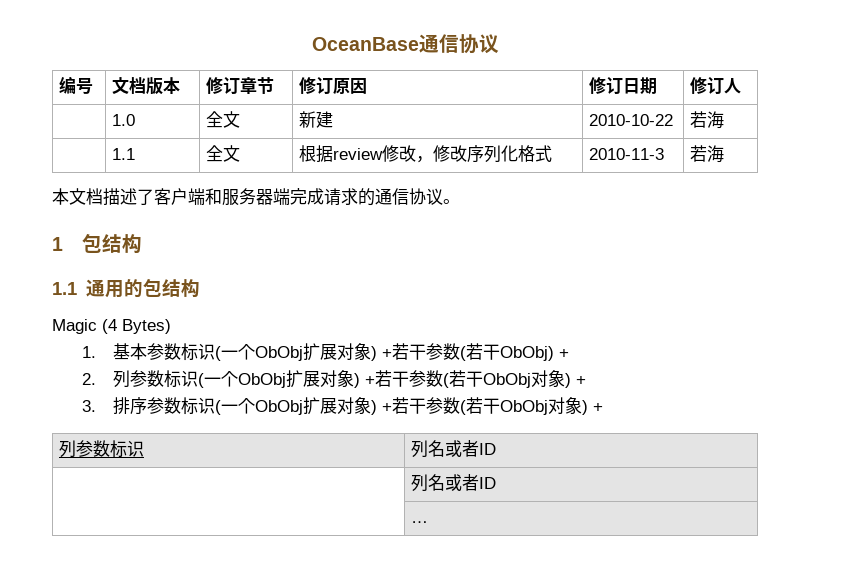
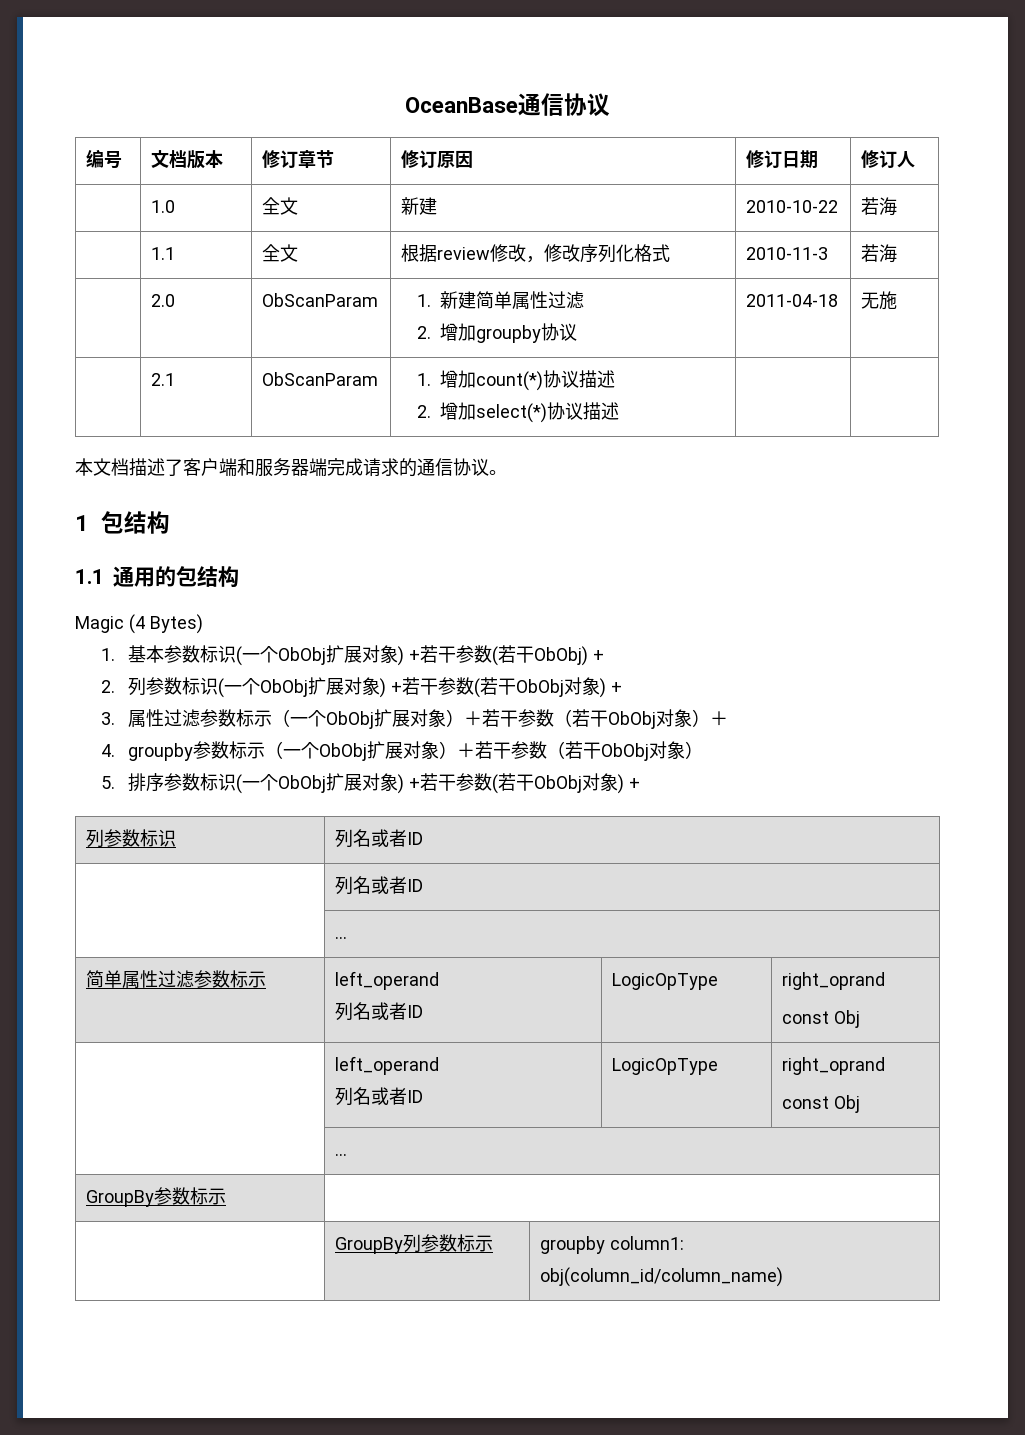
(725, 154) none -> [151,294,176,307] [262,293,379,307] [417,291,585,309] [417,323,578,343] [746,294,839,307] [861,291,898,310] [151,373,176,386] [262,372,379,386] [417,370,616,391] [417,402,620,423] // | 2.0 | ObScanParam | 1.新建简单属性过滤 // 2.增加groupby协议 | 2011-04-18 | 无施 // | 2.1 | ObScanParam | 1.增加count(*)协议描述 // 2.增加select(*)协议描述 | |
(97, 406) none -> [127,709,728,729] [101,741,703,761] [101,776,116,789] 属性过滤参数标示（一个ObObj扩展对象）＋若干参数（若干ObObj对象）＋ // 4. groupby参数标示（一个ObObj扩展对象）＋若干参数（若干ObObj对象） // 5.
(429, 522) none -> [86,970,267,988] [335,971,440,990] [335,1002,424,1021] [612,973,719,990] [782,972,886,990] [782,1010,861,1028] [335,1056,440,1075] [335,1087,424,1106] [612,1058,719,1075] [782,1057,886,1075] [782,1095,861,1113] [335,1153,348,1156] [86,1187,227,1207] [335,1234,494,1254] [540,1236,685,1254] [540,1267,784,1287] // 简单属性过滤参数标示 | left_operand // 列名或者ID | LogicOpType | right_oprand // const Obj // | left_operand // 列名或者ID | LogicOpType | right_oprand // const Obj // | … // GroupBy参数标示 | // | GroupBy列参数标示 | groupby column1: obj(column_id/column_name)

